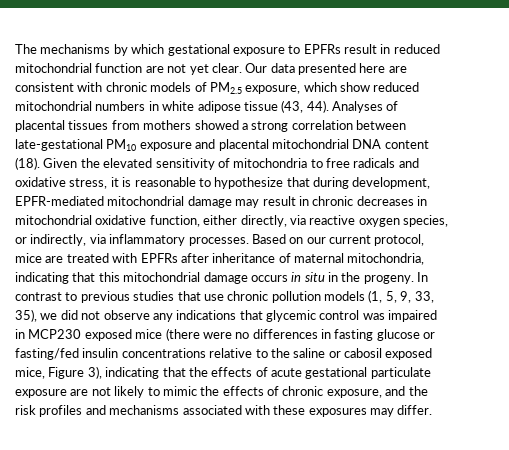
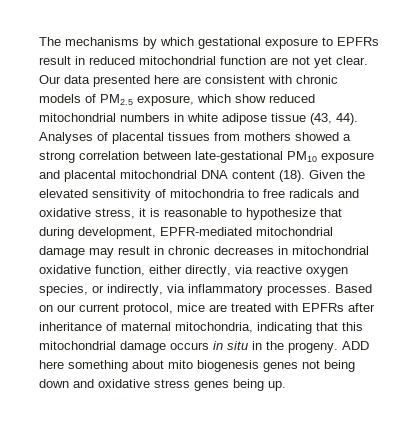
[417,272,429,282] [15,290,434,303] [15,309,438,322] [15,328,436,341] [15,348,433,360] [15,366,431,379] [15,386,428,398] [15,405,433,417] In contrast to previous studies that use chronic pollution models (1, 5, 9, 33, 35), we did not observe any indications that glycemic control was impaired in MCP230 exposed mice (there were no differences in fasting glucose or fasting/fed insulin concentrations relative to the saline or cabosil exposed mice, Figure 3), indicating that the effects of acute gestational particulate exposure are not likely to mimic the effects of chronic exposure, and the risk profiles and mechanisms associated with these exposures may differ. -> [342,341,369,350] [39,360,355,372] [39,379,286,391] ADD here something about mito biogenesis genes not being down and oxidative stress genes being up.

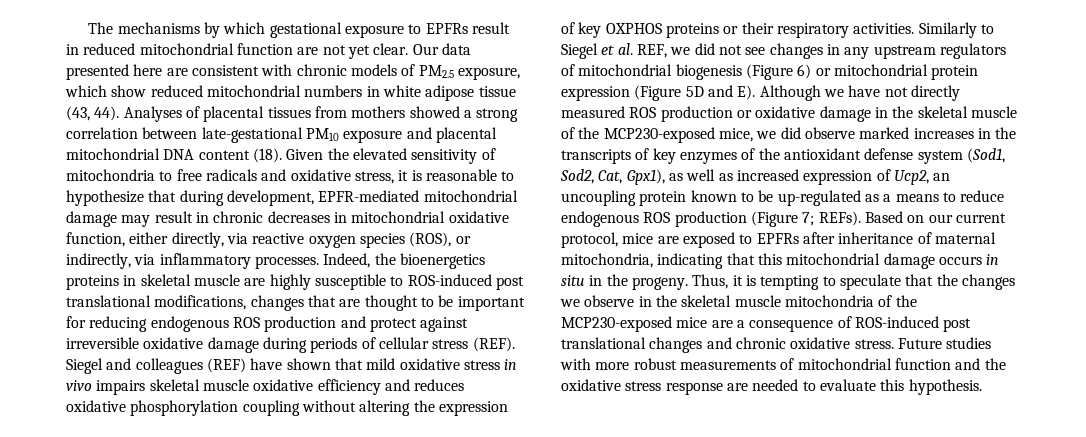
[39,284,88,296] species, -> [359,232,452,248] species (ROS),
(331, 290) none -> [323,253,485,269] [66,274,524,290] [66,295,525,311] [66,316,469,332] [66,337,515,353] [66,358,518,374] [66,379,465,395] [66,400,508,416] [561,22,994,38] [561,43,1006,59] [561,64,979,80] [561,85,960,101] [561,106,1017,122] [561,127,1017,143] [561,148,1005,164] [560,169,951,185] [561,190,1005,206] [561,211,861,227] Indeed, the bioenergetics proteins in skeletal muscle are highly susceptible to ROS-induced post translational modifications, changes that are thought to be important for reducing endogenous ROS production and protect against irreversible oxidative damage during periods of cellular stress (REF). Siegel and colleagues (REF) have shown that mild oxidative stress in vivo impairs skeletal muscle oxidative efficiency and reduces oxidative phosphorylation coupling without altering the expression of key OXPHOS proteins or their respiratory activities. Similarly to Siegel et al. REF, we did not see changes in any upstream regulators of mitochondrial biogenesis (Figure 6) or mitochondrial protein expression (Figure 5D and E). Although we have not directly measured ROS production or oxidative damage in the skeletal muscle of the MCP230-exposed mice, we did observe marked increases in the transcripts of key enzymes of the antioxidant defense system (Sod1, Sod2, Cat, Gpx1), as well as increased expression of Ucp2, an uncoupling protein known to be up-regulated as a means to reduce endogenous ROS production (Figure 7; REFs).
[231,303,298,312] treated with -> [682,232,753,248] exposed to
[342,341,369,350] [39,360,355,372] [39,379,286,391] ADD here something about mito biogenesis genes not being down and oxidative stress genes being up. -> [692,274,1015,290] [560,295,917,307] [561,316,972,332] [561,337,992,353] [560,358,1006,370] [561,379,982,395] Thus, it is tempting to speculate that the changes we observe in the skeletal muscle mitochondria of the MCP230-exposed mice are a consequence of ROS-induced post translational changes and chronic oxidative stress. Future studies with more robust measurements of mitochondrial function and the oxidative stress response are needed to evaluate this hypothesis.

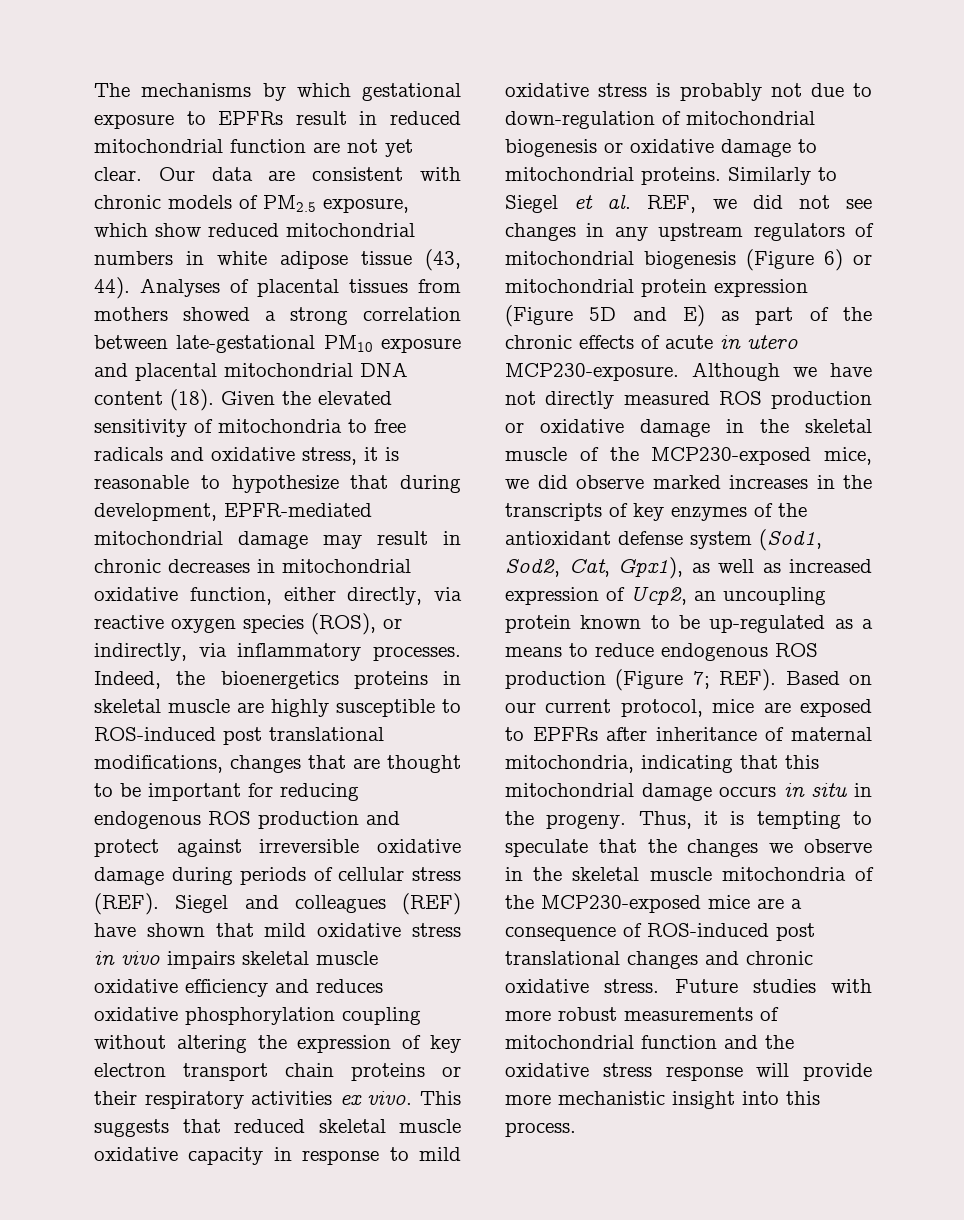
[66,64,163,80] presented here -> (253, 174) none
[605,23,662,34] OXPHOS -> [94,1063,334,1081] electron transport chain
[853,23,915,34] activities. -> [251,1091,461,1106] [94,1119,461,1137] [94,1147,461,1165] [505,83,872,101] [505,111,815,129] [505,139,817,157] [505,167,721,185] activities ex vivo. This suggests that reduced skeletal muscle oxidative capacity in response to mild oxidative stress is probably not due to down-regulation of mitochondrial biogenesis or oxidative damage to mitochondrial proteins.
[737,85,756,100] E). -> [682,305,872,327] [505,335,798,349] [505,363,679,381] E) as part of the chronic effects of acute in utero MCP230-exposure.
[818,211,861,226] REFs). -> [719,669,777,691] REF).
[726,379,982,395] are needed to evaluate this hypothesis. -> [756,1063,872,1081] [505,1091,820,1109] [505,1122,576,1137] will provide more mechanistic insight into this process.

